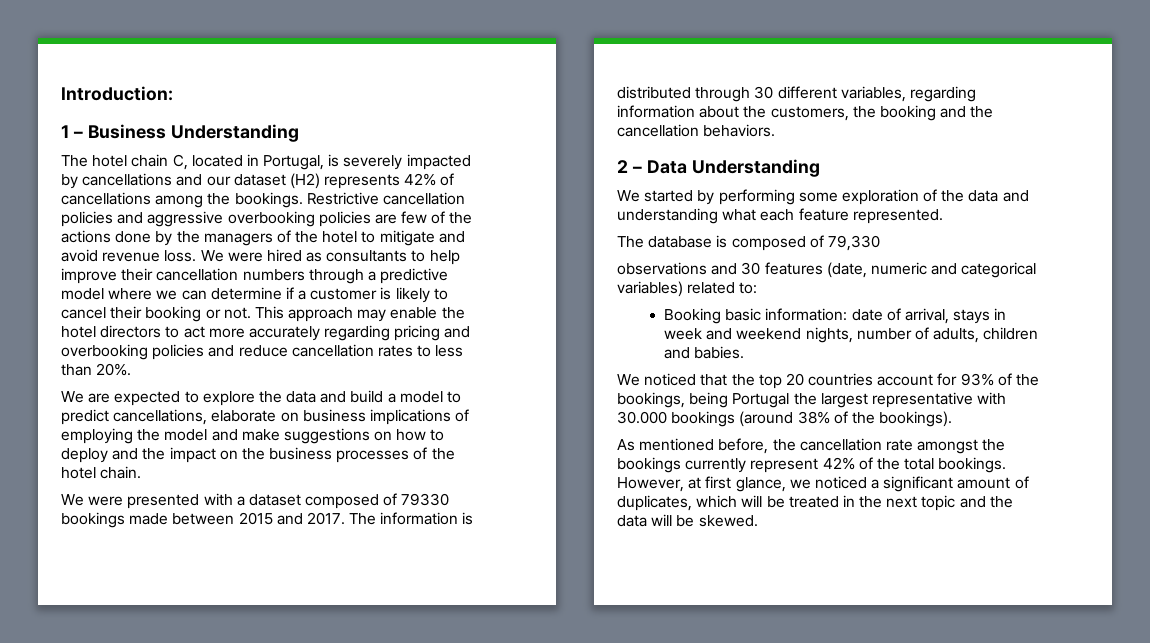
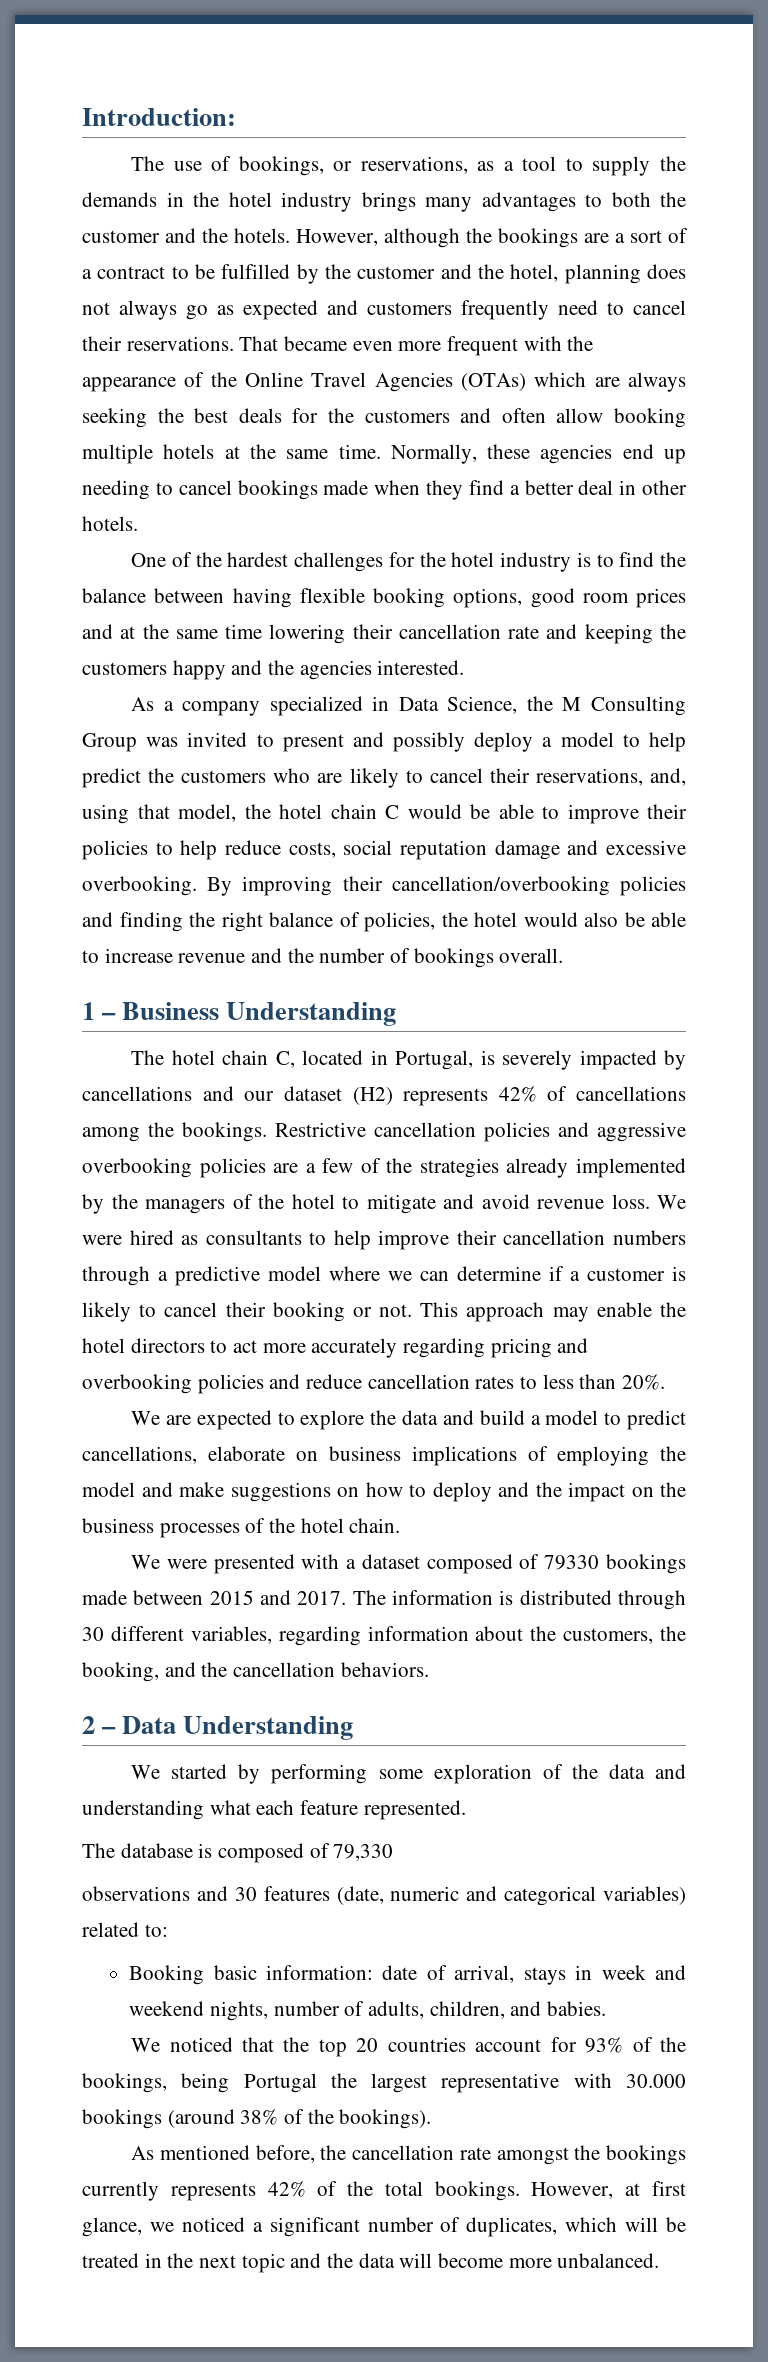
(173, 93) none -> [131,156,686,176] [82,192,686,212] [82,228,688,248] [82,264,686,284] [82,300,686,320] [82,336,594,356] [82,372,686,392] [82,408,687,428] [82,444,686,464] [82,480,687,500] [82,516,138,531] [131,552,687,572] [82,588,686,608] [82,624,686,644] [82,660,465,680] [131,696,686,716] [82,732,686,752] [82,768,687,788] [82,804,687,824] [82,840,686,860] [82,876,686,896] [82,912,686,932] [82,948,564,968] // The use of bookings, or reservations, as a tool to supply the demands in the hotel industry brings many advantages to both the customer and the hotels. However, although the bookings are a sort of a contract to be fulfilled by the customer and the hotel, planning does not always go as expected and customers frequently need to cancel their reservations. That became even more frequent with the appearance of the Online Travel Agencies (OTAs) which are always seeking the best deals for the customers and often allow booking multiple hotels at the same time. Normally, these agencies end up needing to cancel bookings made when they find a better deal in other hotels. // One of the hardest challenges for the hotel industry is to find the balance between having flexible booking options, good room prices and at the same time lowering their cancellation rate and keeping the customers happy and the agencies interested. // As a company specialized in Data Science, the M Consulting Group was invited to present and possibly deploy a model to help predict the customers who are likely to cancel their reservations, and, using that model, the hotel chain C would be able to improve their policies to help reduce costs, social reputation damage and excessive overbooking. By improving their cancellation/overbooking policies and finding the right balance of policies, the hotel would also be able to increase revenue and the number of bookings overall.
(397, 219) none -> [305,1163,316,1173] a
[61,230,152,243] actions done -> [419,1158,686,1178] strategies already implemented
[879,105,936,121] booking -> [82,1662,159,1682] booking,
[983,327,1039,340] children -> [429,2001,505,2019] children,
[750,458,819,473] represent -> [170,2183,256,2201] represents
[957,477,1011,489] amount -> [367,2217,434,2232] number
[676,515,758,527] be skewed. -> [438,2253,660,2268] become more unbalanced.

